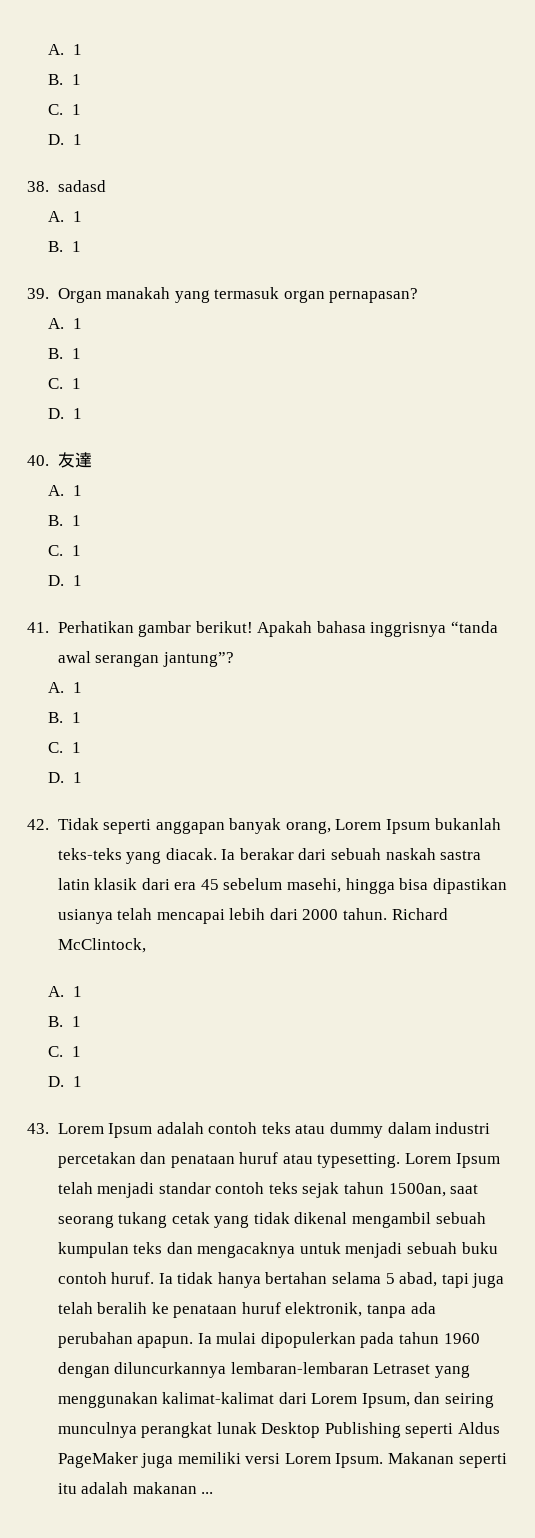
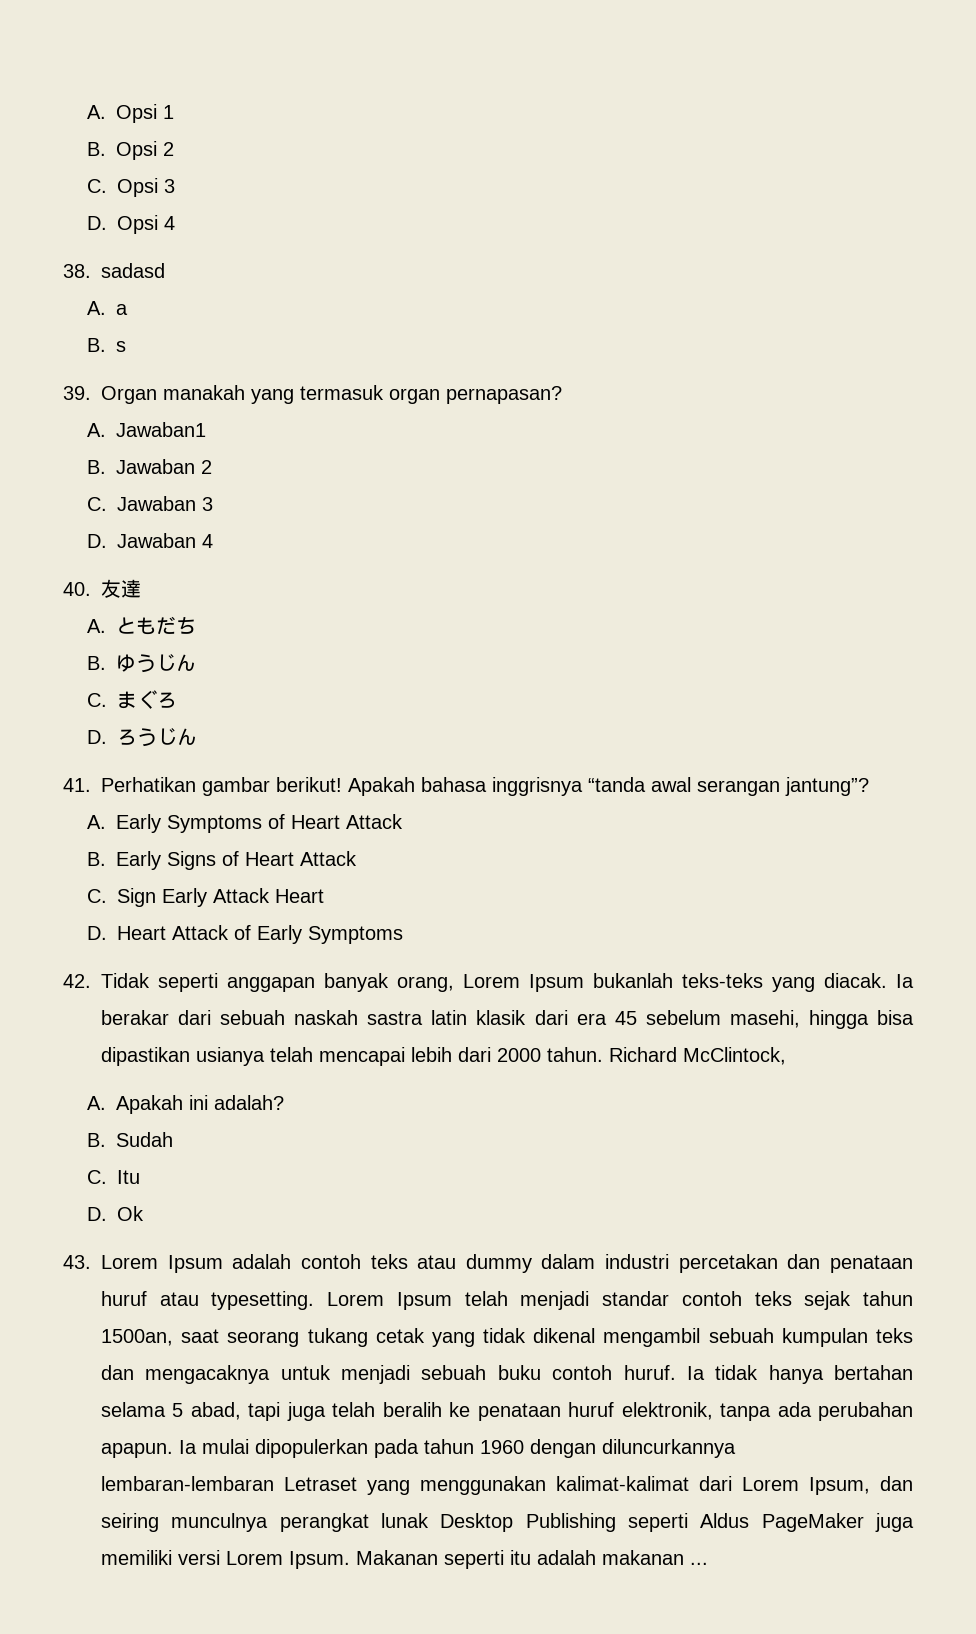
[48,44,82,55] [48,74,81,85] [48,104,81,115] [48,134,82,145] A. 1 // B. 1 // C. 1 // D. 1 -> [87,104,175,123] [87,141,175,160] [87,178,176,197] [87,215,176,234] A. Opsi 1 // B. Opsi 2 // C. Opsi 3 // D. Opsi 4
[72,211,82,222] [48,241,81,252] 1 // B. 1 -> [116,304,129,315] [87,338,127,352] a // B. s
[72,318,82,329] [48,348,81,359] [48,378,81,389] [48,408,82,419] 1 // B. 1 // C. 1 // D. 1 -> [116,422,207,437] [87,459,213,474] [87,496,214,511] [87,533,214,548] Jawaban1 // B. Jawaban 2 // C. Jawaban 3 // D. Jawaban 4
[72,485,82,496] [48,515,81,526] [48,545,81,556] [48,575,82,586] 1 // B. 1 // C. 1 // D. 1 -> [116,616,197,635] [87,654,197,673] [87,690,178,709] [87,728,198,747] ともだち // B.ゆうじん // C.まぐろ // D.ろうじん
[72,682,82,693] [48,712,81,723] [48,742,81,753] [48,772,82,783] 1 // B. 1 // C. 1 // D. 1 -> [116,814,404,833] [87,851,358,870] [87,888,325,907] [87,925,404,944] Early Symptoms of Heart Attack // B. Early Signs of Heart Attack // C. Sign Early Attack Heart // D. Heart Attack of Early Symptoms
[72,986,82,997] [48,1016,81,1027] [48,1046,81,1057] [48,1076,82,1087] 1 // B. 1 // C. 1 // D. 1 -> [116,1095,285,1114] [87,1132,174,1147] [87,1170,141,1184] [87,1206,145,1221] Apakah ini adalah? // B. Sudah // C. Itu // D. Ok

